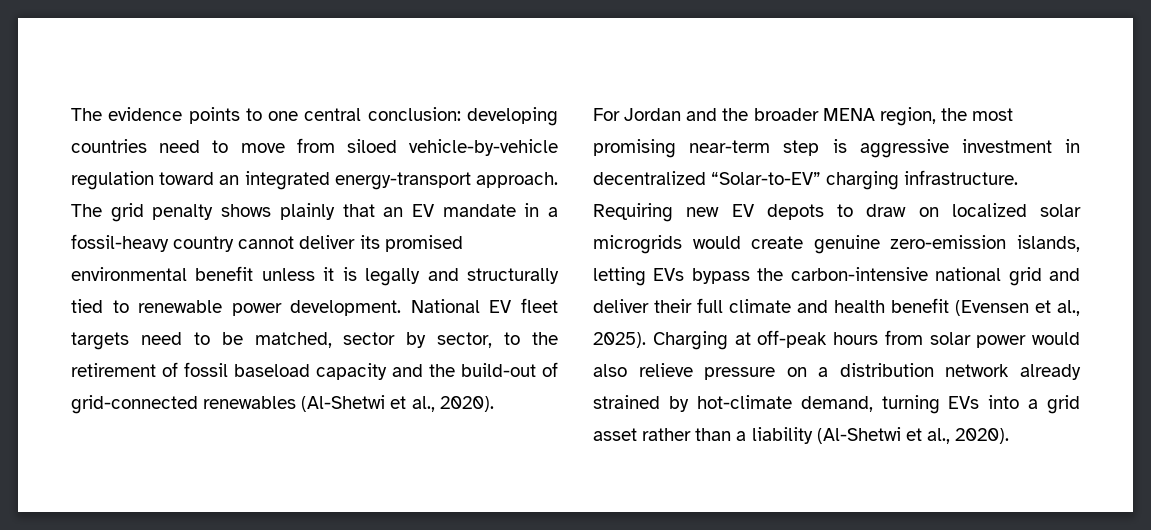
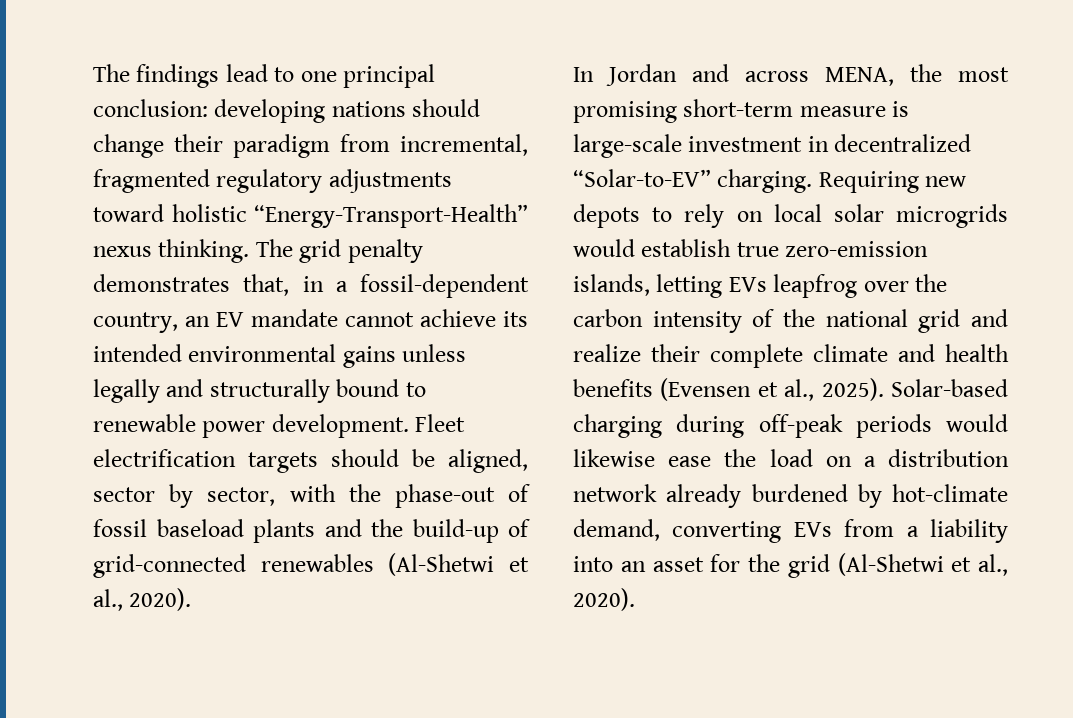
[71,107,240,124] The evidence points -> [93,64,268,88] The findings lead
[304,108,362,121] central -> [343,64,436,88] principal
[71,138,558,156] [71,171,558,190] [71,203,558,222] [71,234,463,252] [71,266,357,281] countries need to move from siloed vehicle-by-vehicle regulation toward an integrated energy-transport approach. The grid penalty shows plainly that an EV mandate in a fossil-heavy country cannot deliver its promised environmental benefit unless it is -> [331,99,481,117] [93,134,528,158] [93,169,452,193] [93,204,528,228] [93,239,423,263] [93,274,529,298] [93,309,528,333] [93,344,467,368] nations should change their paradigm from incremental, fragmented regulatory adjustments toward holistic “Energy-Transport-Health” nexus thinking. The grid penalty demonstrates that, in a fossil-dependent country, an EV mandate cannot achieve its intended environmental gains unless
[71,299,103,313] tied -> [336,379,400,397] bound
[410,298,558,313] [71,332,559,350] [71,363,156,377] National EV fleet targets need to be matched, sector by sector, to the retirement -> [415,414,466,432] [93,449,528,473] [93,484,495,508] Fleet electrification targets should be aligned, sector by sector, with the phase-out
[316,363,536,380] capacity and the build-out -> [253,519,499,543] plants and the build-up
[593,108,620,121] For -> [573,67,594,82] In
[722,107,1014,126] [593,139,949,158] the broader MENA region, the most promising near-term step is aggressive -> [745,64,1009,86] [573,99,910,123] [573,134,682,158] across MENA, the most promising short-term measure is large-scale
[826,170,1019,190] charging infrastructure. -> [717,169,813,193] charging.
[731,204,754,217] EV -> (967, 181) none
[866,203,1027,217] draw on localized -> [684,204,822,228] rely on local
[751,235,880,254] create genuine -> [641,239,779,257] establish true
[691,267,1080,286] [593,298,723,313] bypass the carbon-intensive national grid and deliver their full -> [773,274,948,298] [573,309,1008,333] [573,344,803,368] leapfrog over the carbon intensity of the national grid and realize their complete
[891,298,949,313] benefit -> [573,379,653,397] benefits
[652,330,1080,350] [593,363,776,380] Charging at off-peak hours from solar power would also relieve pressure -> [891,379,1008,397] [573,414,1008,438] [573,449,813,467] Solar-based charging during off-peak periods would likewise ease the load
[593,395,660,409] strained -> [751,484,848,502] burdened
[881,395,1080,414] [593,427,813,444] turning EVs into a grid asset rather than a liability -> [672,519,1008,543] [573,554,830,578] converting EVs from a liability into an asset for the grid

